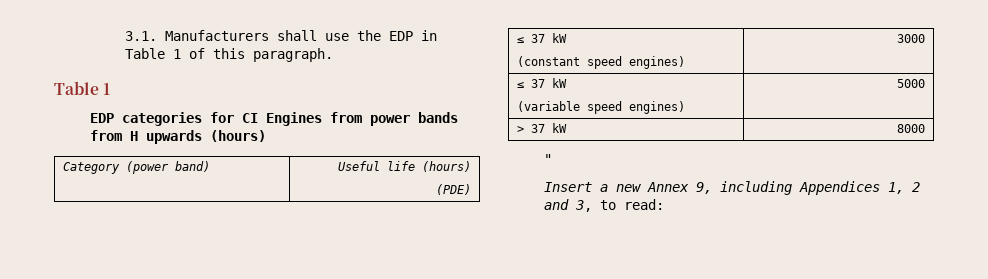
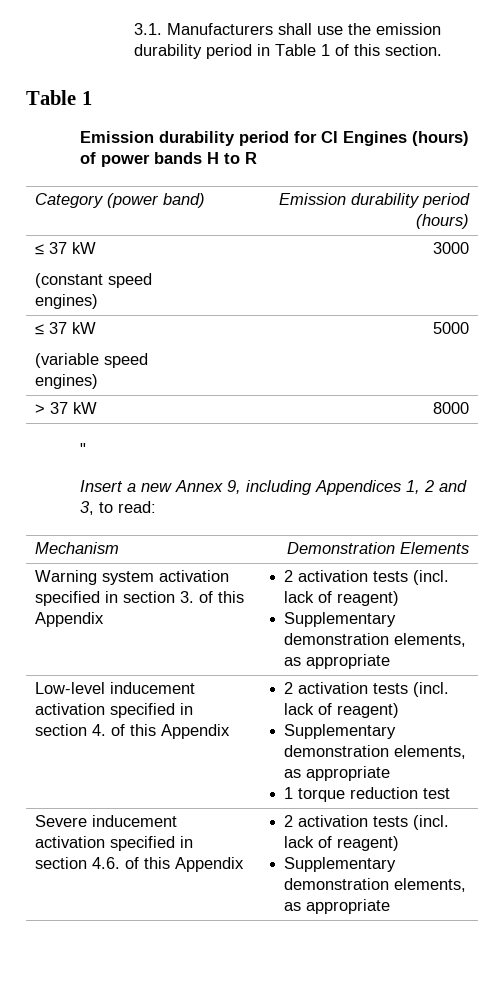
[389,31,414,41] EDP -> [375,23,441,35] [133,44,252,59] emission durability period
[253,48,334,62] paragraph. -> [384,44,442,56] section.
[89,112,458,126] [89,130,266,144] EDP categories for CI Engines from power bands from H upwards (hours) -> [79,131,469,146] [79,152,257,167] Emission durability period for CI Engines (hours) of power bands H to R
[338,161,472,172] [436,184,472,195] Useful life (hours) // (PDE) -> [278,193,470,208] [415,214,469,229] Emission durability period (hours)
(664, 204) none -> [35,542,120,554] [286,542,469,554] [35,570,230,585] [35,591,245,606] [35,612,105,627] [284,570,450,585] [284,591,400,606] [284,612,397,627] [284,633,467,647] [284,654,391,669] [35,682,196,694] [35,703,194,718] [35,724,231,739] [284,682,450,697] [284,703,400,718] [284,724,397,739] [284,745,467,759] [284,766,391,781] [284,787,451,802] [35,815,178,827] [35,836,194,851] [35,857,245,872] [284,815,450,830] [284,836,400,851] [284,857,397,872] [284,878,467,892] [284,899,391,914] // Mechanism | Demonstration Elements // Warning system activation specified in section 3. of this Appendix | 2 activation tests (incl. lack of reagent) // Supplementary demonstration elements, as appropriate // Low-level inducement activation specified in section 4. of this Appendix | 2 activation tests (incl. lack of reagent) // Supplementary demonstration elements, as appropriate // 1 torque reduction test // Severe inducement activation specified in section 4.6. of this Appendix | 2 activation tests (incl. lack of reagent) // Supplementary demonstration elements, as appropriate

